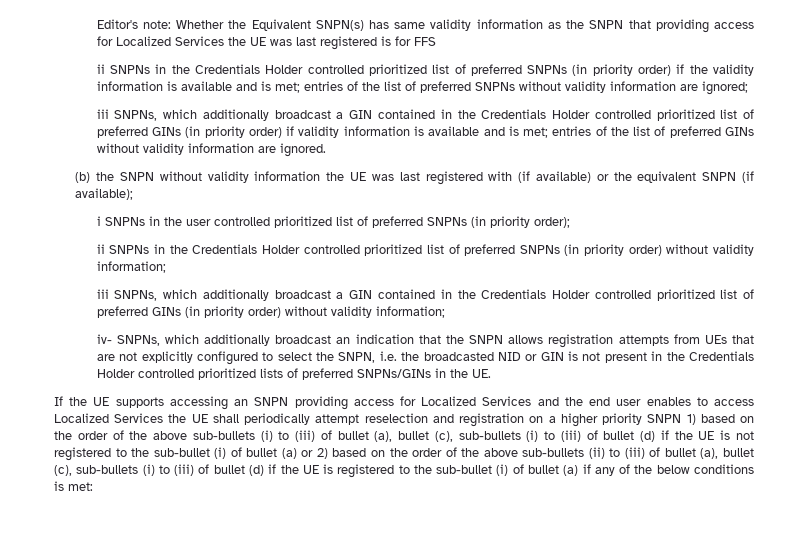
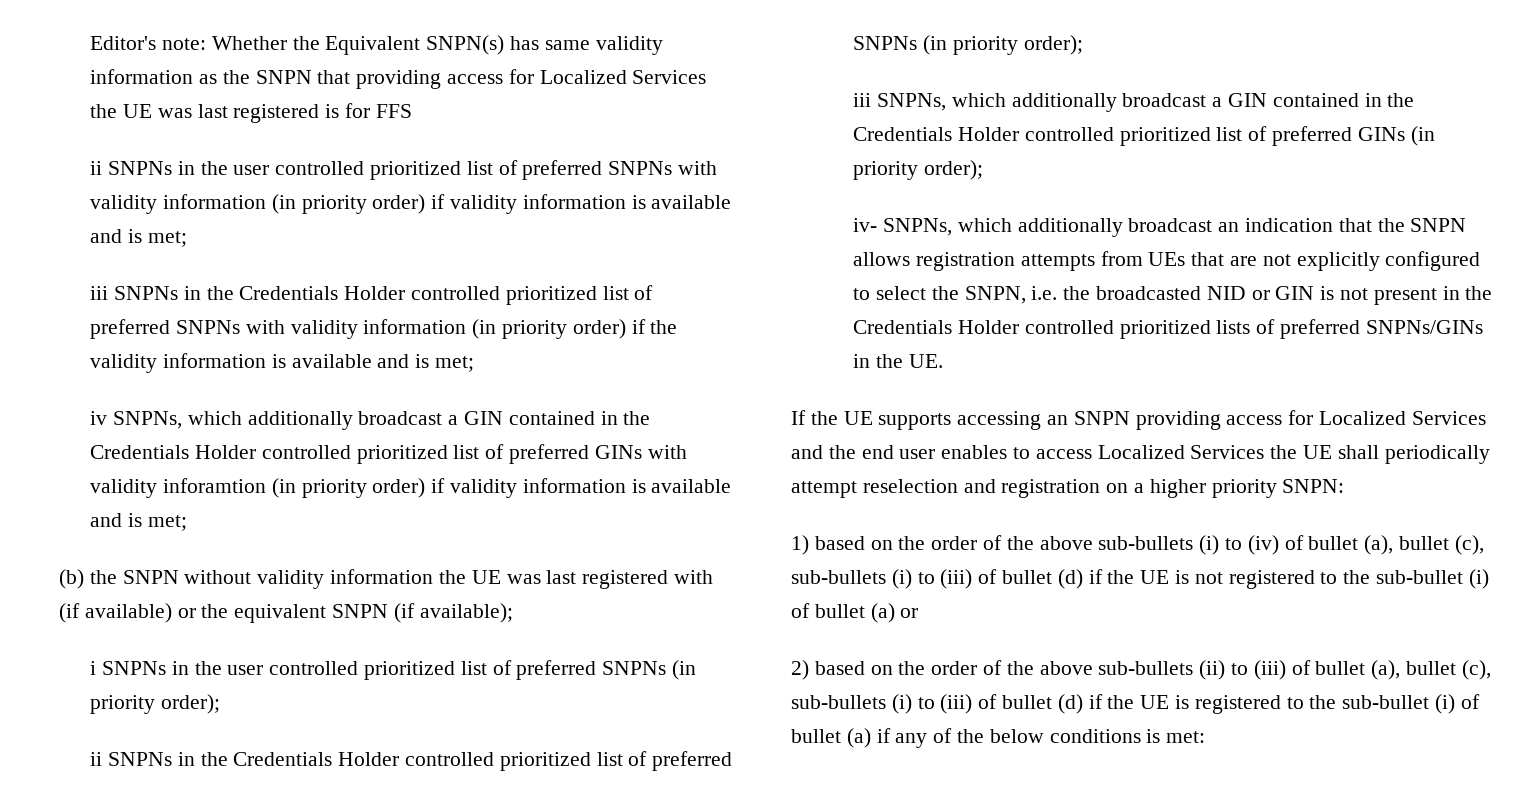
[194,64,568,76] Credentials Holder controlled prioritized list of preferred SNPNs -> [233,160,717,180] [90,194,732,214] [90,229,187,247] [90,285,654,305] [90,319,467,339] user controlled prioritized list of preferred SNPNs with validity information (in priority order) if validity information is available and is met; // iii SNPNs in the Credentials Holder controlled prioritized list of preferred SNPNs with validity information
[303,81,748,95] [96,109,109,119] entries of the list of preferred SNPNs without validity information are ignored; // iii -> [90,411,108,425] // iv
(182, 131) none -> [647,445,687,459] [90,478,266,498] with validity inforamtion
[552,126,755,138] [96,143,326,157] entries of the list of preferred GINs without validity information are ignored. -> (187, 523) none
[628,244,755,256] [96,261,166,273] order) without validity information; -> [1023,35,1083,55] order);
[247,306,445,318] order) without validity information; -> [923,160,983,180] order);
[647,414,682,423] SNPN -> [1282,479,1345,493] SNPN: //
[295,430,316,442] (iii) -> [1247,535,1279,555] (iv)
(314, 453) none -> (919, 613) //

